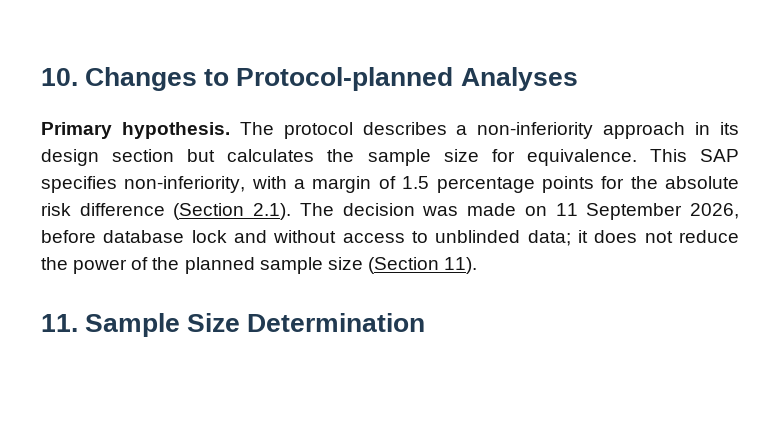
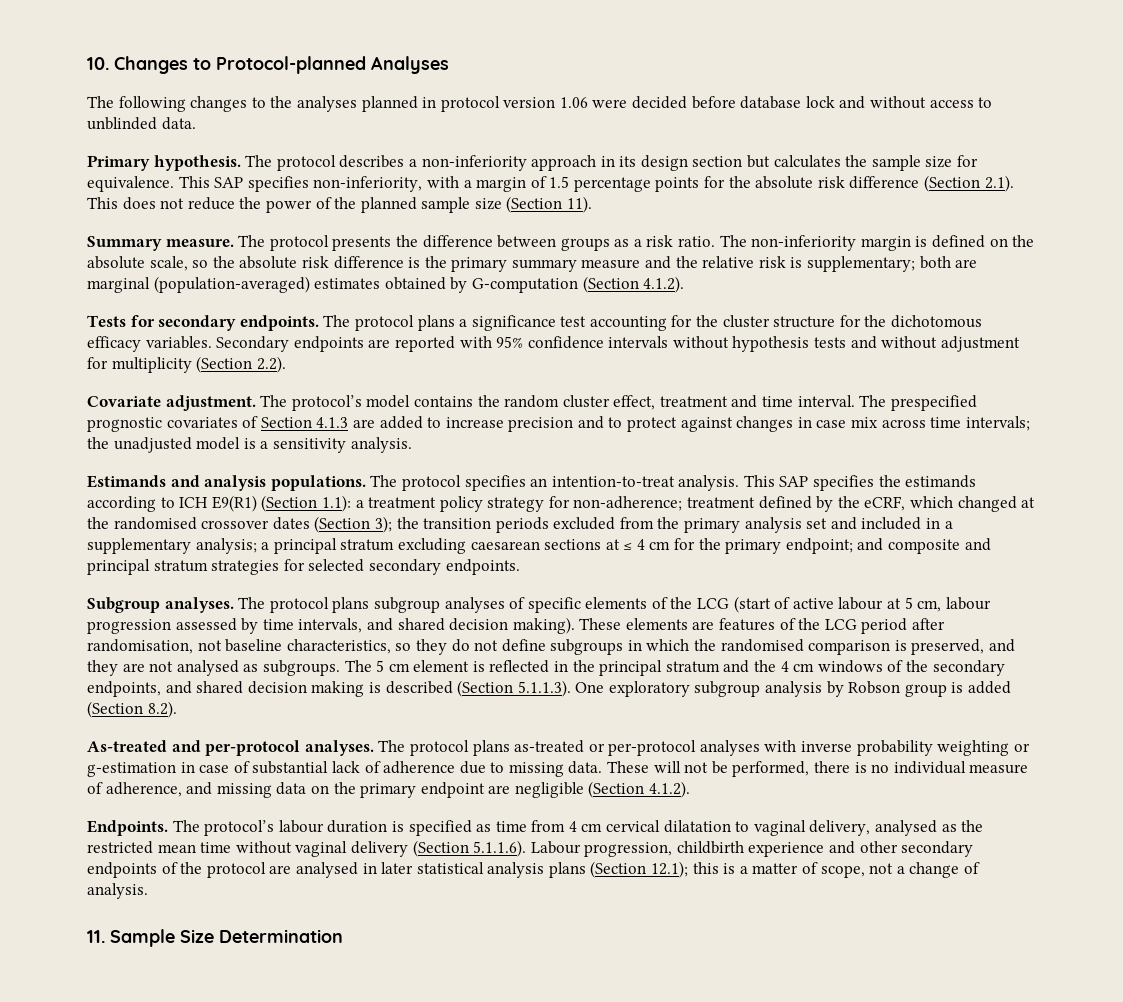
(578, 79) none -> [87,96,993,112] [87,117,196,130] // The following changes to the analyses planned in protocol version 1.06 were decided before database lock and without access to unblinded data.
[299,203,740,220] [41,230,588,246] The decision was made on 11 September 2026, before database lock and without access to unblinded data; it -> [87,197,118,209] This
(478, 265) none -> [87,235,1035,251] [87,256,978,272] [87,276,685,293] [87,315,983,331] [87,336,1020,352] [87,356,286,373] [87,395,977,411] [87,416,1030,432] [87,437,412,453] [87,475,977,491] [87,495,1036,512] [87,516,953,533] [87,538,991,554] [87,559,520,575] [87,596,991,613] [87,617,946,634] [87,639,1016,655] [87,660,1005,676] [87,680,1012,697] [87,701,177,718] [87,740,1030,756] [87,761,1029,777] [87,781,691,798] [87,820,984,836] [87,840,974,857] [87,861,980,878] [87,883,148,899] // Summary measure. The protocol presents the difference between groups as a risk ratio. The non-inferiority margin is defined on the absolute scale, so the absolute risk difference is the primary summary measure and the relative risk is supplementary; both are marginal (population-averaged) estimates obtained by G-computation (Section 4.1.2). // Tests for secondary endpoints. The protocol plans a significance test accounting for the cluster structure for the dichotomous efficacy variables. Secondary endpoints are reported with 95% confidence intervals without hypothesis tests and without adjustment for multiplicity (Section 2.2). // Covariate adjustment. The protocol’s model contains the random cluster effect, treatment and time interval. The prespecified prognostic covariates of Section 4.1.3 are added to increase precision and to protect against changes in case mix across time intervals; the unadjusted model is a sensitivity analysis. // Estimands and analysis populations. The protocol specifies an intention-to-treat analysis. This SAP specifies the estimands according to ICH E9(R1) (Section 1.1): a treatment policy strategy for non-adherence; treatment defined by the eCRF, which changed at the randomised crossover dates (Section 3); the transition periods excluded from the primary analysis set and included in a supplementary analysis; a principal stratum excluding caesarean sections at ≤ 4 cm for the primary endpoint; and composite and principal stratum strategies for selected secondary endpoints. // Subgroup analyses. The protocol plans subgroup analyses of specific elements of the LCG (start of active labour at 5 cm, labour progression assessed by time intervals, and shared decision making). These elements are features of the LCG period after randomisation, not baseline characteristics, so they do not define subgroups in which the randomised comparison is preserved, and they are not analysed as subgroups. The 5 cm element is reflected in the principal stratum and the 4 cm windows of the secondary endpoints, and shared decision making is described (Section 5.1.1.3). One exploratory subgroup analysis by Robson group is added (Section 8.2). // As-treated and per-protocol analyses. The protocol plans as-treated or per-protocol analyses with inverse probability weighting or g-estimation in case of substantial lack of adherence due to missing data. These will not be performed, there is no individual measure of adherence, and missing data on the primary endpoint are negligible (Section 4.1.2). // Endpoints. The protocol’s labour duration is specified as time from 4 cm cervical dilatation to vaginal delivery, analysed as the restricted mean time without vaginal delivery (Section 5.1.1.6). Labour progression, childbirth experience and other secondary endpoints of the protocol are analysed in later statistical analysis plans (Section 12.1); this is a matter of scope, not a change of analysis.

